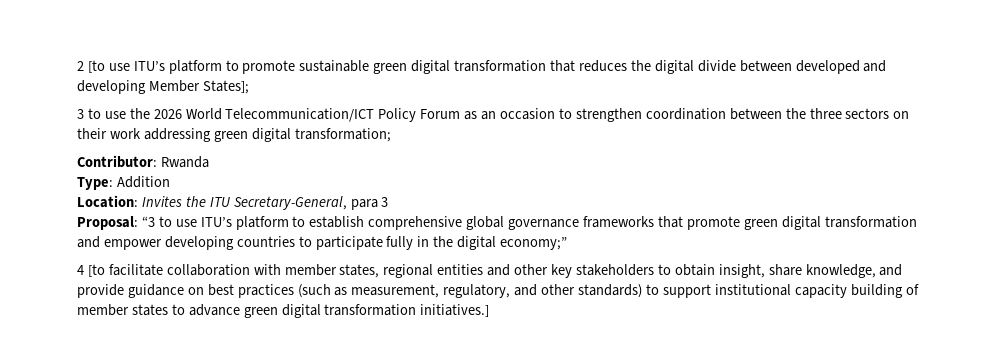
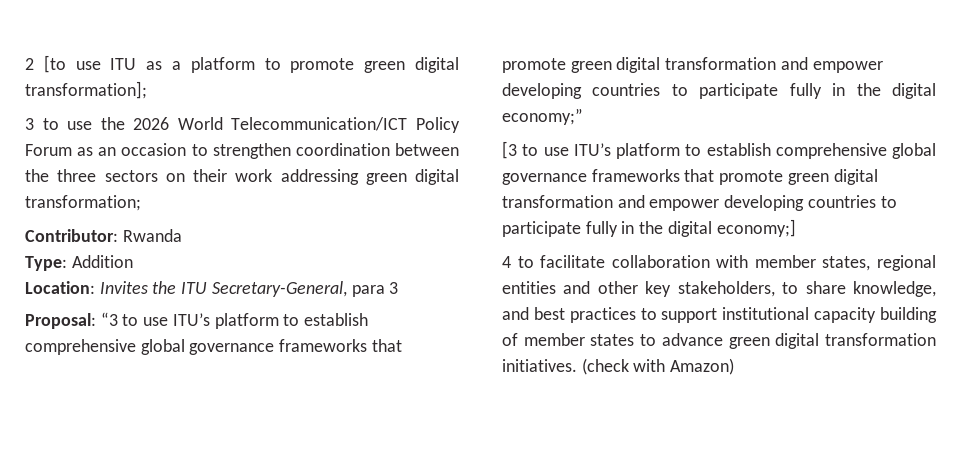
[133,61,165,71] ITU’s -> [110,58,181,70] ITU as a
[299,60,887,74] [77,80,249,94] sustainable green digital transformation that reduces the digital divide between developed and developing Member States]; -> [364,57,460,73] [25,81,147,99] green digital transformation];
(568, 243) none -> [502,141,936,159] [502,169,878,185] [502,195,897,211] [502,219,796,237] // [3 to use ITU’s platform to establish comprehensive global governance frameworks that promote green digital transformation and empower developing countries to participate fully in the digital economy;]
[87,264,105,277] [to -> [517,256,534,268] to
[575,264,903,278] [77,284,643,298] stakeholders to obtain insight, share knowledge, and provide guidance on best practices (such as measurement, regulatory, and other standards) -> [677,281,936,297] [502,307,636,323] stakeholders, to share knowledge, and best practices
[420,304,490,317] initiatives.] -> [502,358,735,375] initiatives. (check with Amazon)

